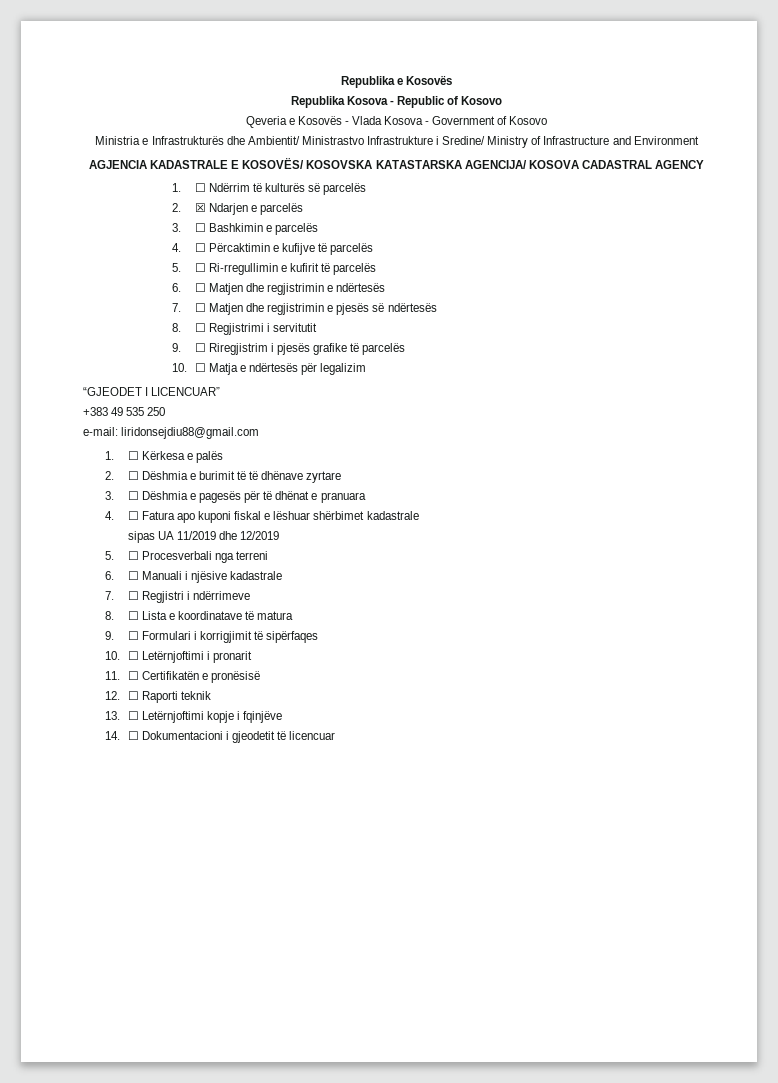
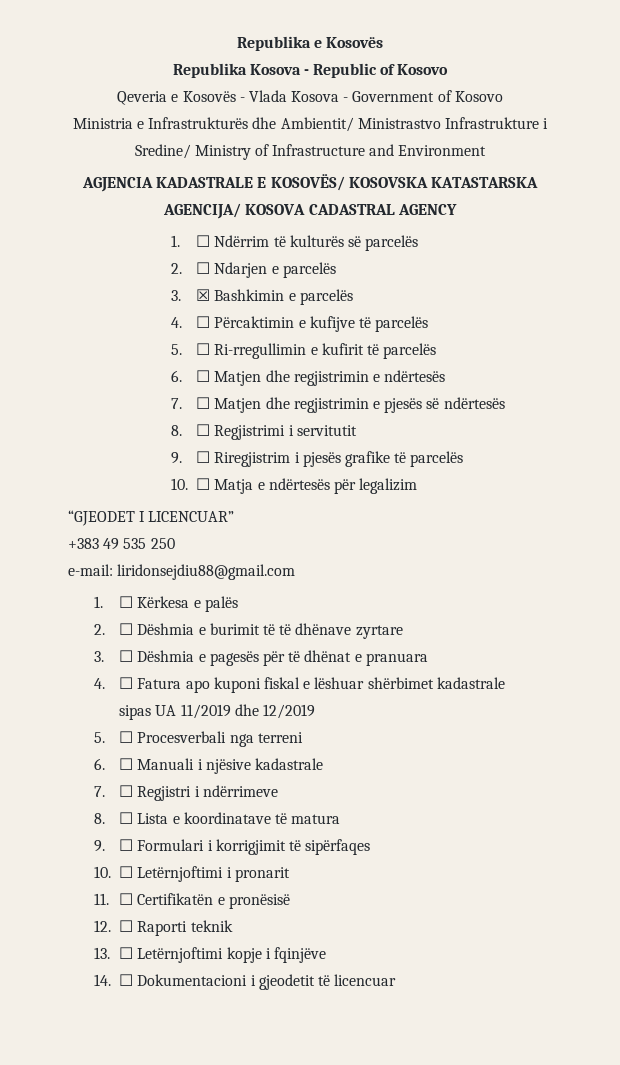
[194,203,206,212] ☒ -> [196,262,211,274] ☐
[194,223,206,232] ☐ -> [196,289,211,301] ☒

